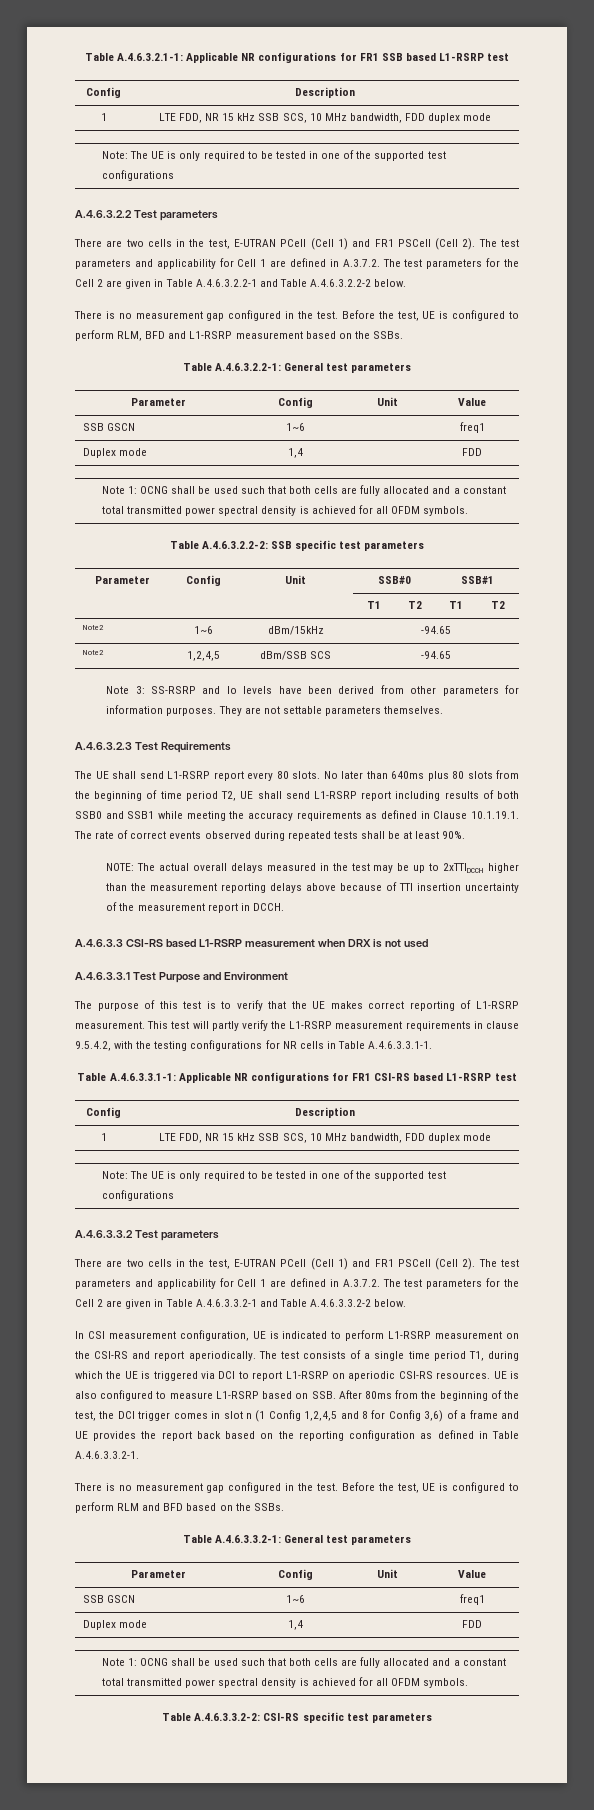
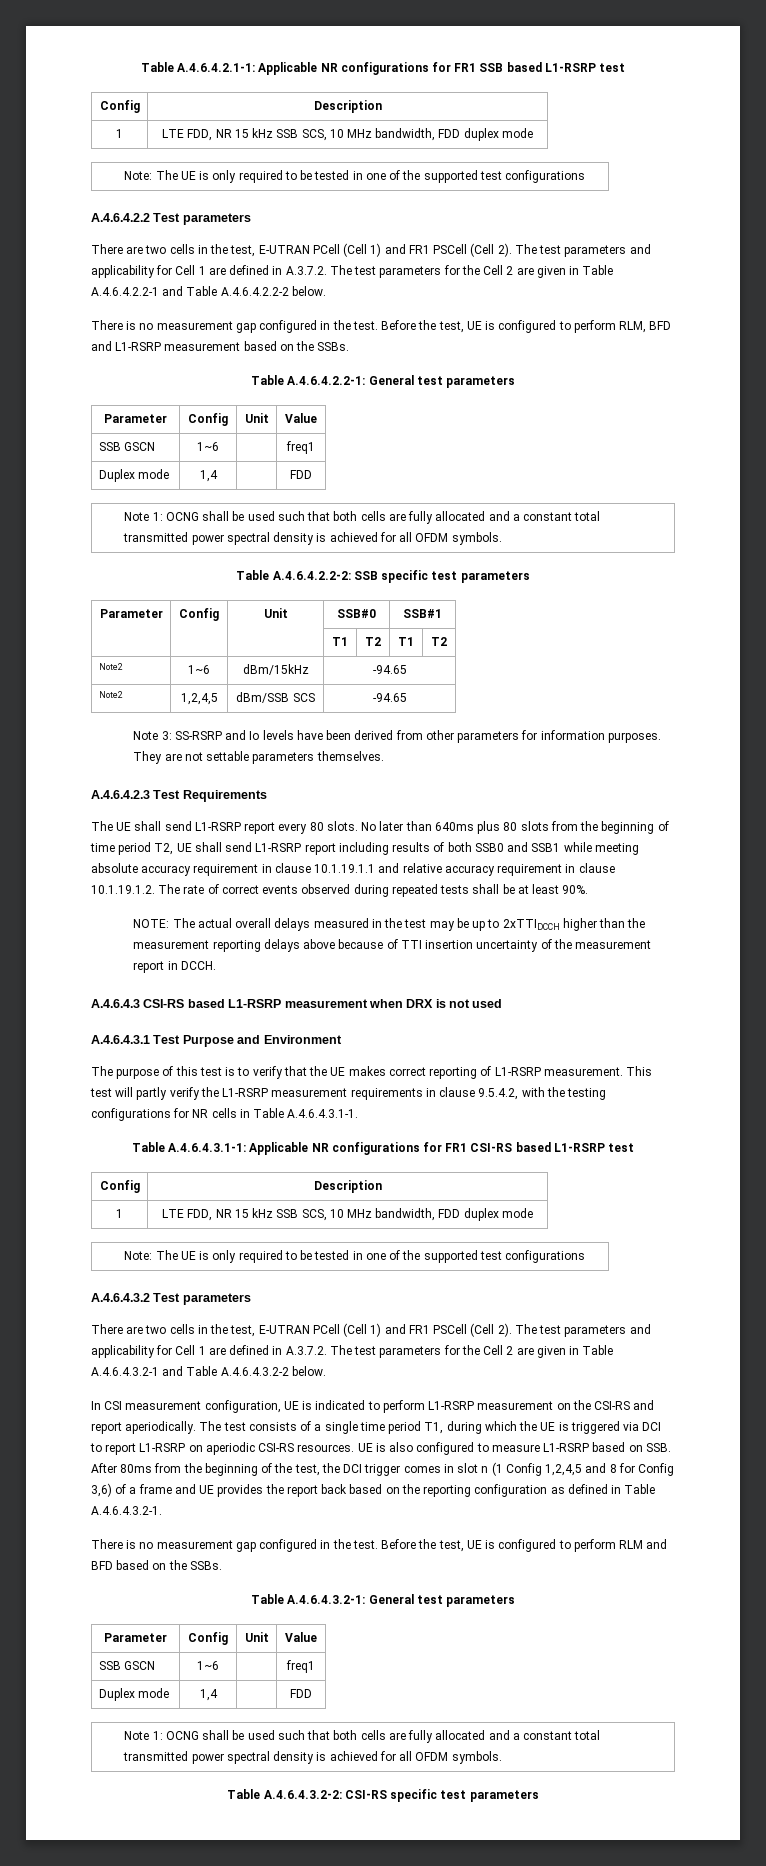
[84,53,184,61] Table A.4.6.3.2.1-1: -> [140,62,256,72] Table A.4.6.4.2.1-1:
[75,210,132,218] A.4.6.3.2.2 -> [91,213,150,222] A.4.6.4.2.2
[195,279,371,287] A.4.6.3.2.2-1 and Table A.4.6.3.2.2-2 -> [91,286,289,296] A.4.6.4.2.2-1 and Table A.4.6.4.2.2-2
[214,363,281,371] A.4.6.3.2.2-1: -> [287,376,366,385] A.4.6.4.2.2-1:
[201,541,268,549] A.4.6.3.2.2-2: -> [272,571,351,580] A.4.6.4.2.2-2:
[75,742,132,750] A.4.6.3.2.3 -> [91,790,150,799] A.4.6.4.2.3
[229,810,519,821] the accuracy requirements as defined in Clause 10.1.19.1. -> [91,863,615,876] [91,885,155,894] absolute accuracy requirement in clause 10.1.19.1.1 and relative accuracy requirement in clause 10.1.19.1.2.
[75,939,123,947] A.4.6.3.3 -> [91,999,140,1008] A.4.6.4.3
[75,972,130,980] A.4.6.3.3.1 -> [91,1035,150,1044] A.4.6.4.3.1
[368,1041,433,1049] [77,1073,176,1081] A.4.6.3.3.1-1. // Table A.4.6.3.3.1-1: -> [287,1109,359,1118] [131,1142,247,1152] A.4.6.4.3.1-1. // Table A.4.6.4.3.1-1:
[75,1230,133,1238] A.4.6.3.3.2 -> [91,1293,150,1302] A.4.6.4.3.2
[195,1299,371,1307] A.4.6.3.3.2-1 and Table A.4.6.3.3.2-2 -> [91,1366,289,1376] A.4.6.4.3.2-1 and Table A.4.6.4.3.2-2
[75,1451,139,1459] A.4.6.3.3.2-1. -> [91,1506,162,1515] A.4.6.4.3.2-1.
[214,1535,281,1543] A.4.6.3.3.2-1: -> [287,1595,366,1604] A.4.6.4.3.2-1:
[194,1713,261,1721] A.4.6.3.3.2-2: -> [263,1790,342,1799] A.4.6.4.3.2-2:

